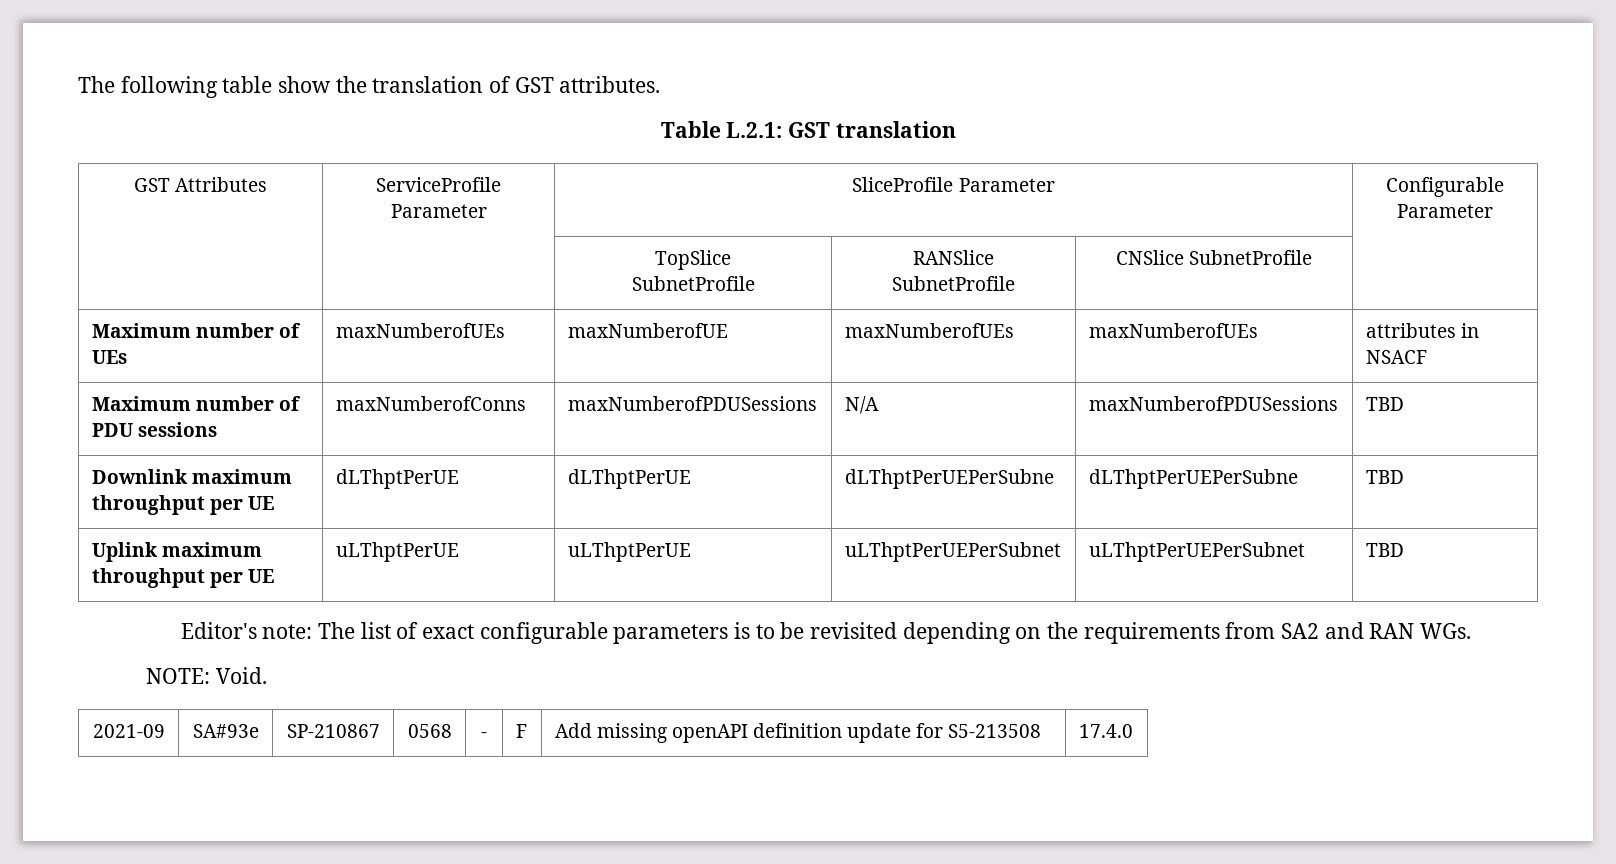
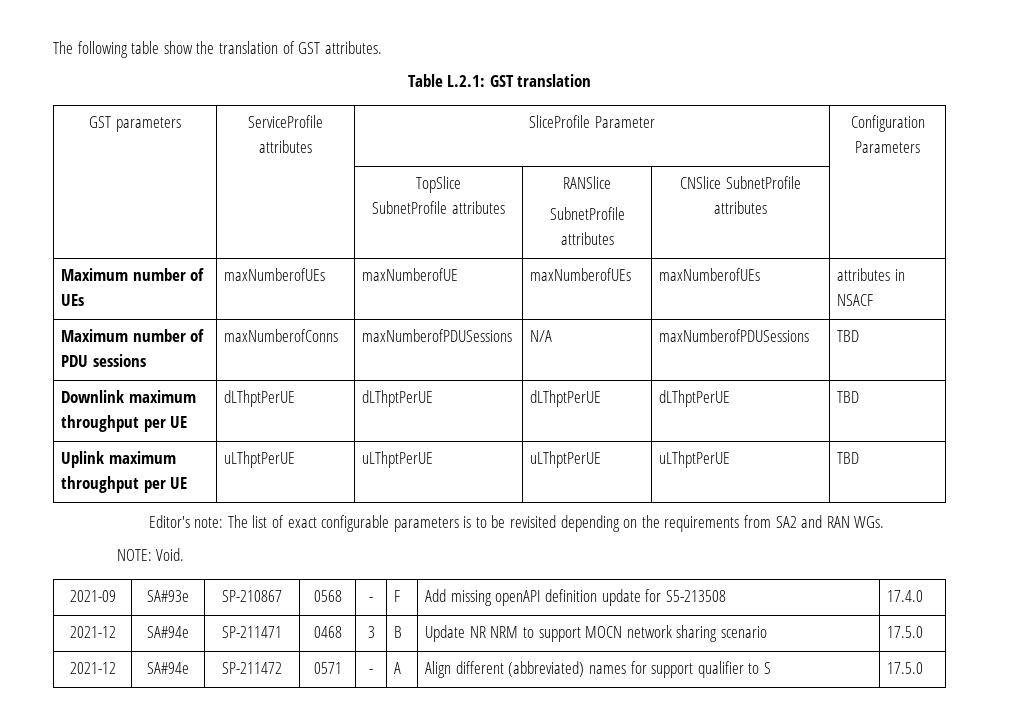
[175,177,268,192] Attributes -> [115,117,181,132] parameters
[390,204,487,218] Parameter -> [259,140,312,153] attributes
[1386,177,1504,197] [1397,204,1493,218] Configurable Parameter -> [850,115,925,132] [855,141,920,153] Configuration Parameters
(755, 283) none -> [451,201,505,214] attributes
(1015, 283) none -> [560,232,614,245] attributes
(1313, 257) none -> [714,201,767,214] attributes
[844,469,1054,489] [1088,469,1298,489] dLThptPerUEPerSubne | dLThptPerUEPerSubne -> [530,390,602,407] [659,390,731,407] dLThptPerUE | dLThptPerUE
[844,542,1061,562] [1088,542,1305,562] uLThptPerUEPerSubnet | uLThptPerUEPerSubnet -> [530,451,602,468] [659,451,731,468] uLThptPerUE | uLThptPerUE
(1133, 731) none -> [69,626,116,638] [147,626,189,638] [222,626,282,638] [313,626,342,638] [367,626,375,638] [394,626,403,638] [425,625,767,642] [887,626,924,638] [69,662,116,674] [147,662,189,674] [222,662,282,674] [313,662,342,674] [369,669,373,674] [394,662,402,674] [425,661,771,678] [887,662,924,674] // 2021-12 | SA#94e | SP-211471 | 0468 | 3 | B | Update NR NRM to support MOCN network sharing scenario | 17.5.0 // 2021-12 | SA#94e | SP-211472 | 0571 | - | A | Align different (abbreviated) names for support qualifier to S | 17.5.0

